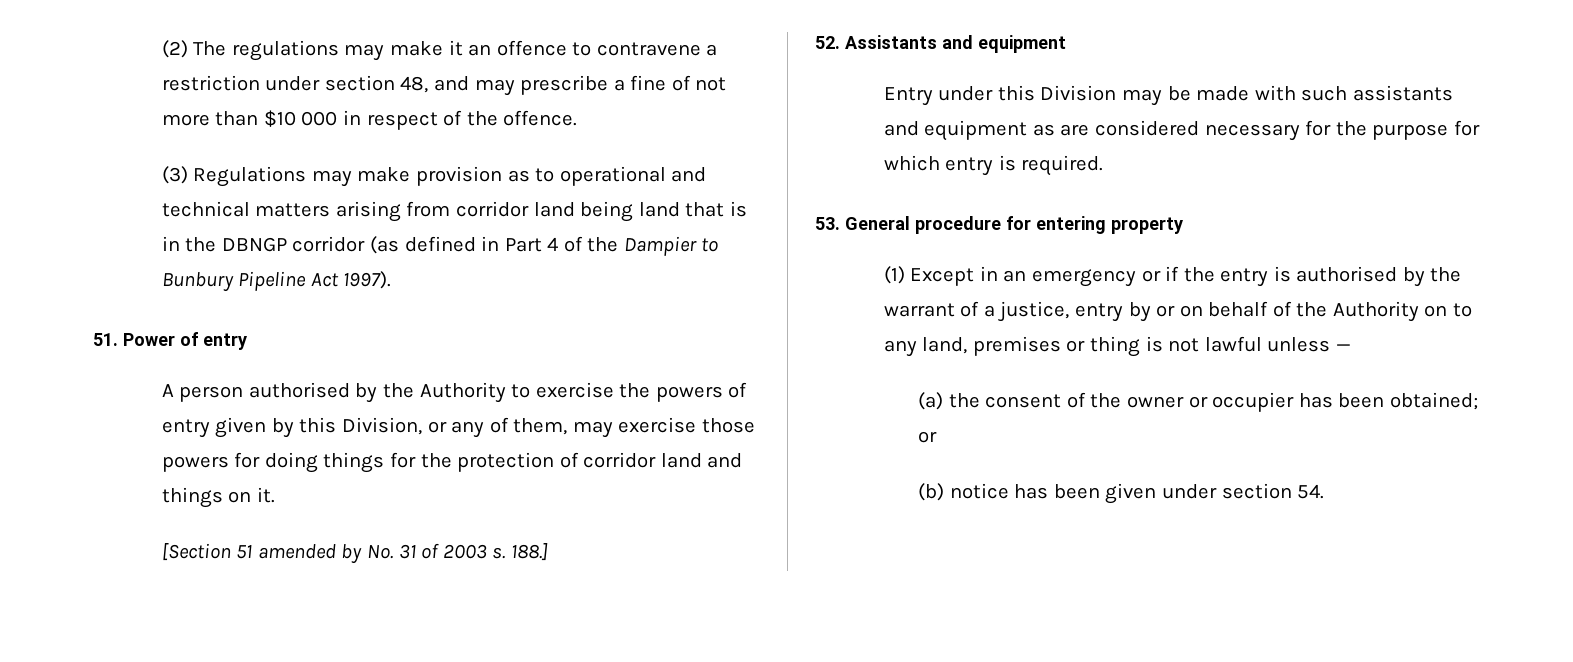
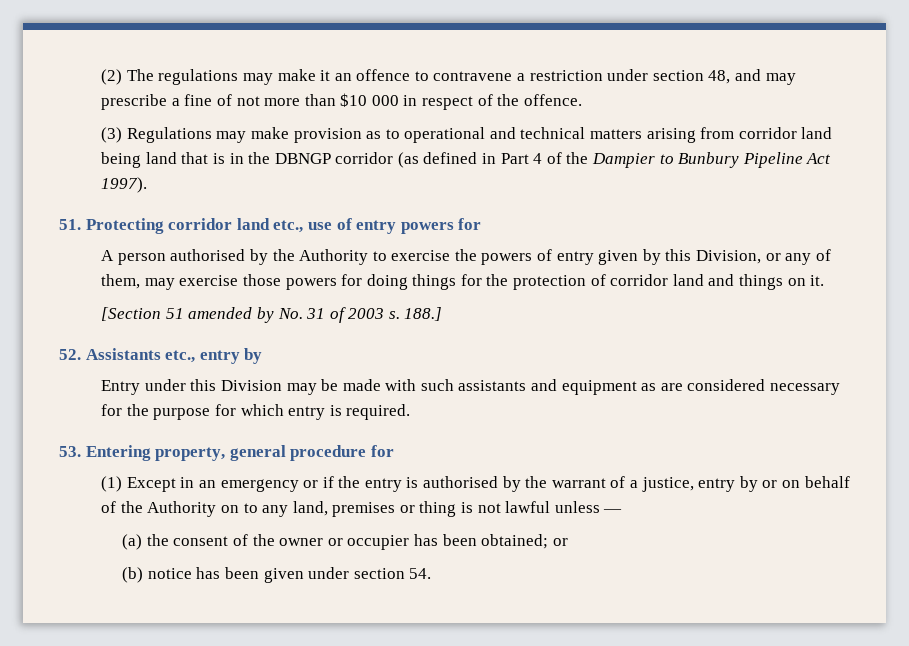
[123,332,247,350] Power of entry -> [85,218,482,234] Protecting corridor land etc., use of entry powers for
[942,35,1066,53] and equipment -> [165,348,263,364] etc., entry by
[845,216,910,230] General -> [85,445,286,461] Entering property, general
[1036,216,1183,234] entering property -> (394, 451) none

